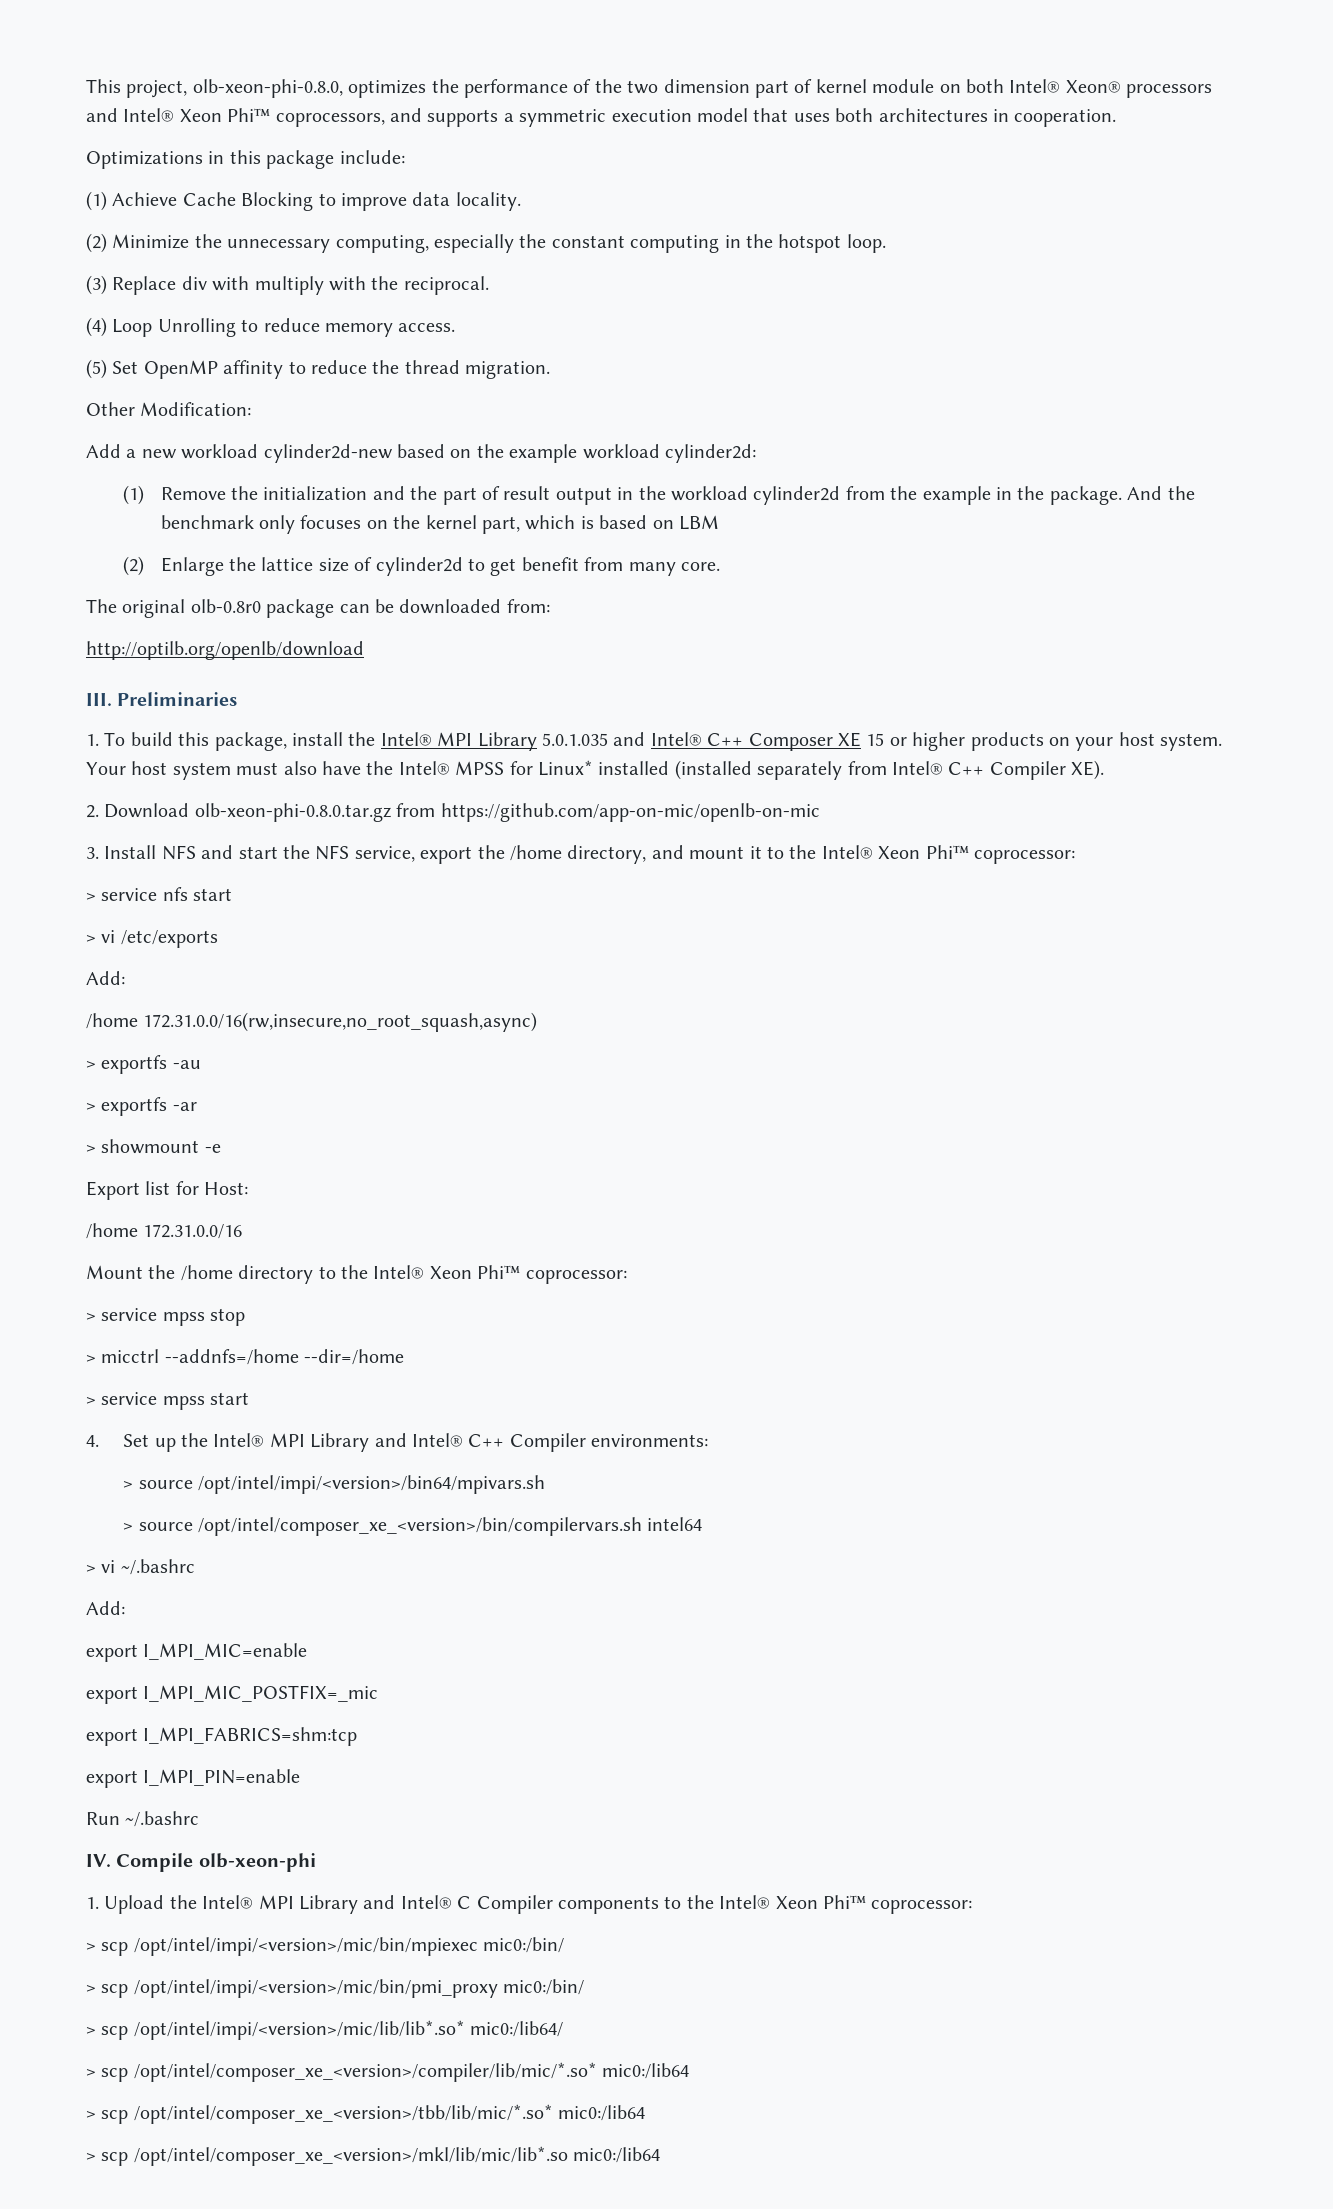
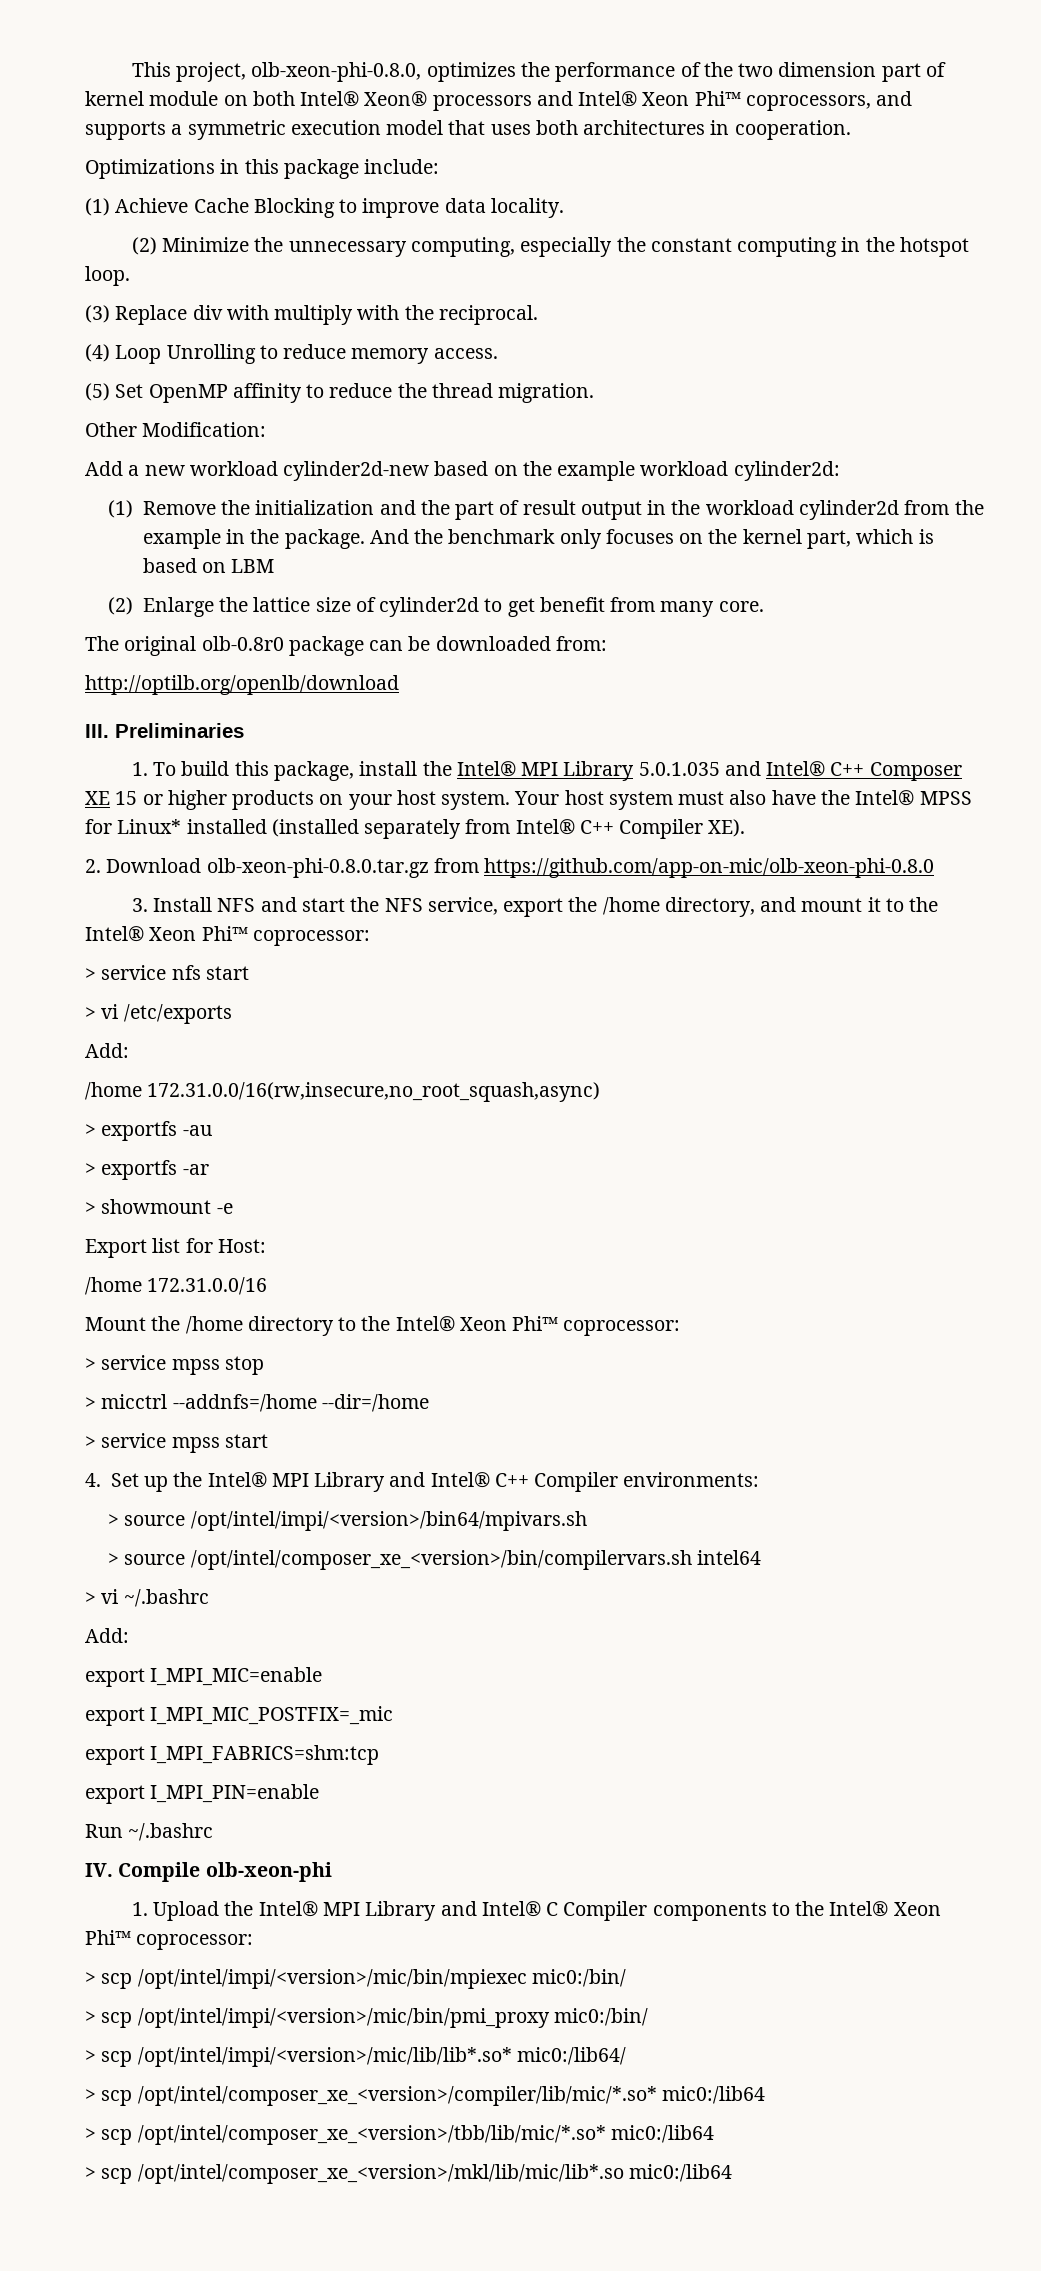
[440,803,820,822] https://github.com/app-on-mic/openlb-on-mic -> [484,858,935,878] https://github.com/app-on-mic/olb-xeon-phi-0.8.0

